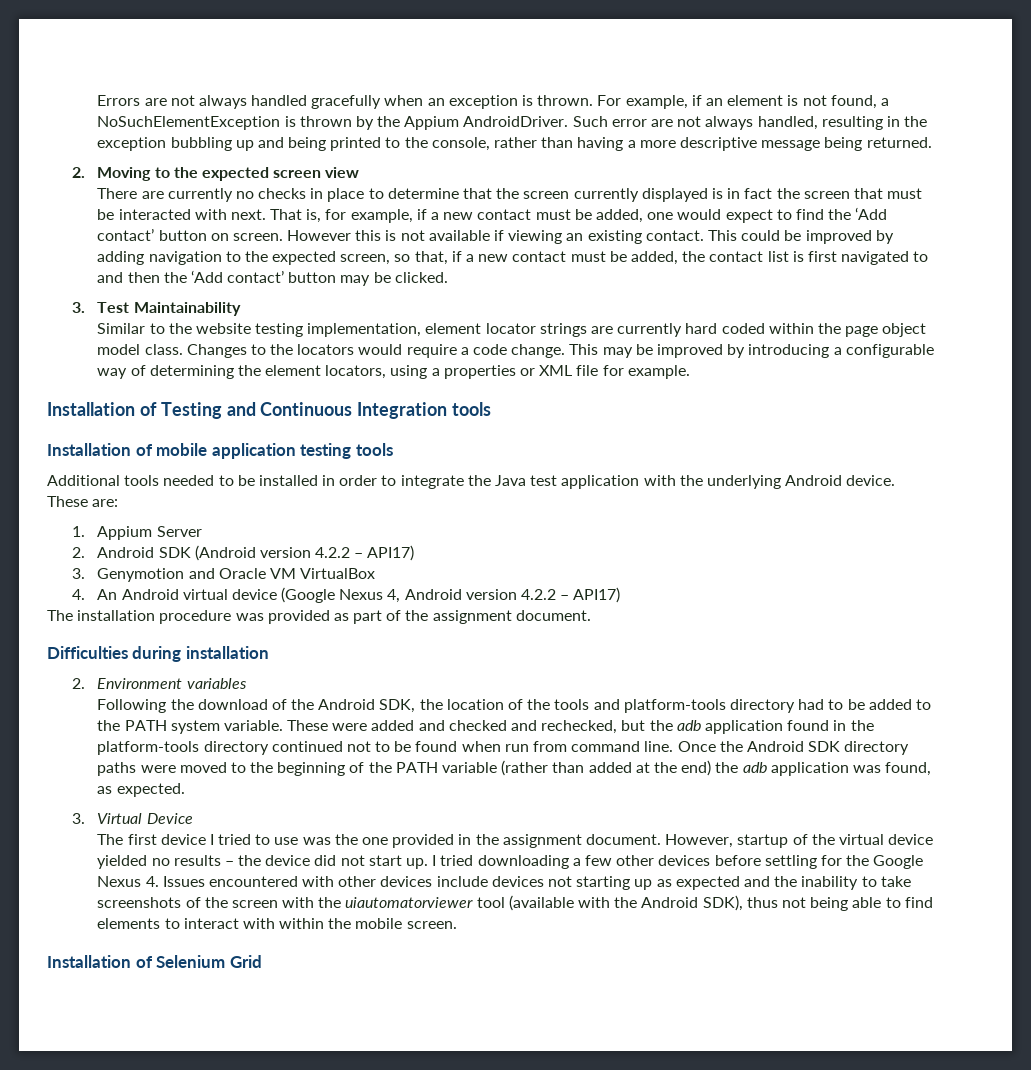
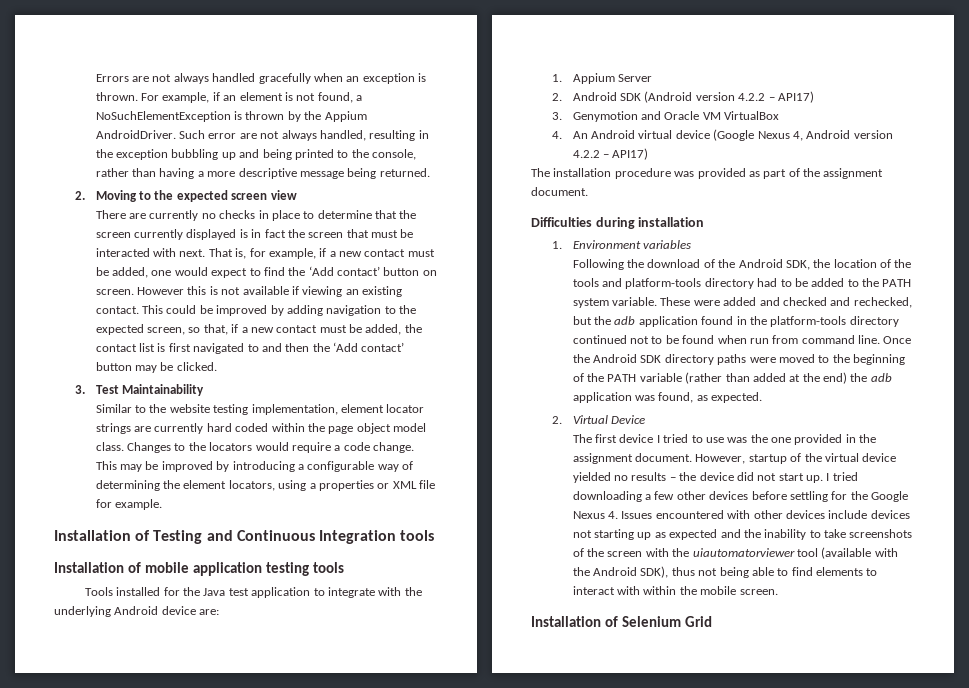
[47,475,464,489] Additional tools needed to be installed in order to integrate -> [84,587,180,596] Tools installed for
(640, 482) none -> [313,587,375,598] to integrate
[846,475,896,486] [47,496,88,507] device. These -> [161,606,196,615] device
[72,678,86,689] 2. -> [551,241,562,249] 1.
[72,813,86,824] 3. -> [551,416,562,424] 2.

